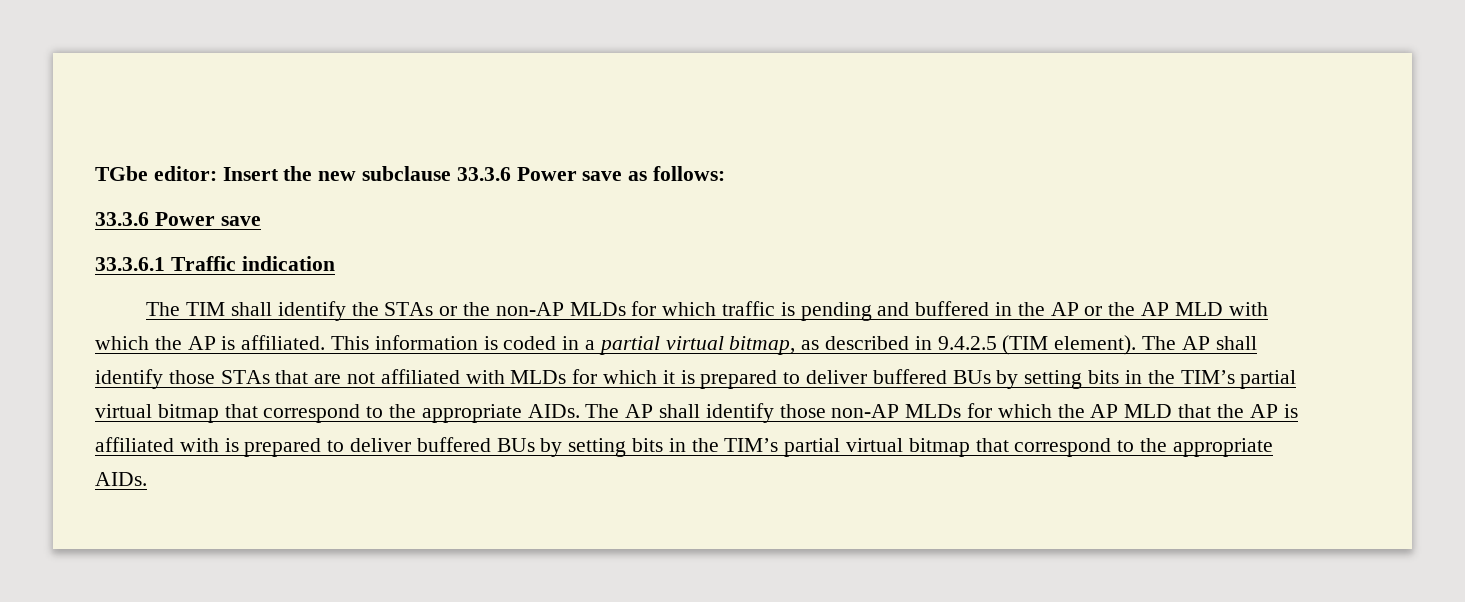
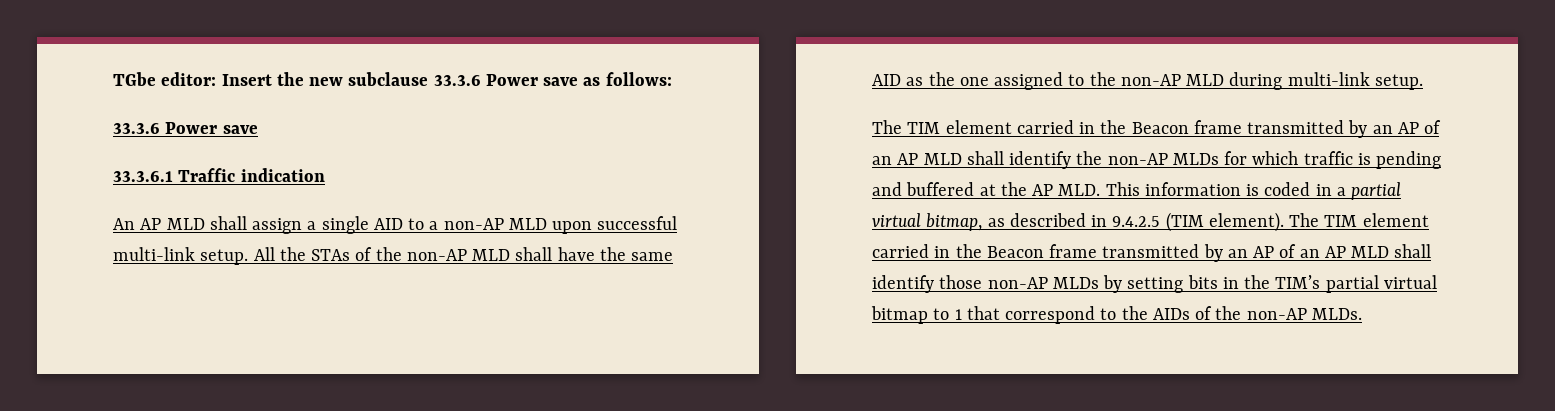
[146,301,458,321] The TIM shall identify the STAs or -> [113,216,678,234] [113,247,674,265] [872,72,1423,90] [872,120,1442,138] [872,151,1072,169] An AP MLD shall assign a single AID to a non-AP MLD upon successful multi-link setup. All the STAs of the non-AP MLD shall have the same AID as the one assigned to the non-AP MLD during multi-link setup. // The TIM element carried in the Beacon frame transmitted by an AP of an AP MLD shall identify
[994,302,1268,316] [95,335,326,350] in the AP or the AP MLD with which the AP is affiliated. -> [979,182,1101,196] at the AP MLD.
[1181,336,1257,350] [95,369,1297,389] [95,403,1298,423] [95,437,1273,457] [95,472,147,486] AP shall identify those STAs that are not affiliated with MLDs for which it is prepared to deliver buffered BUs by setting bits in the TIM’s partial virtual bitmap that correspond to the appropriate AIDs. The AP shall identify those non-AP MLDs for which the AP MLD that the AP is affiliated with is prepared to deliver buffered BUs by setting bits in the TIM’s partial virtual bitmap that correspond to the appropriate AIDs. -> [1324,213,1429,227] [872,244,1432,262] [872,275,1437,293] [871,306,1362,324] TIM element carried in the Beacon frame transmitted by an AP of an AP MLD shall identify those non-AP MLDs by setting bits in the TIM’s partial virtual bitmap to 1 that correspond to the AIDs of the non-AP MLDs.

